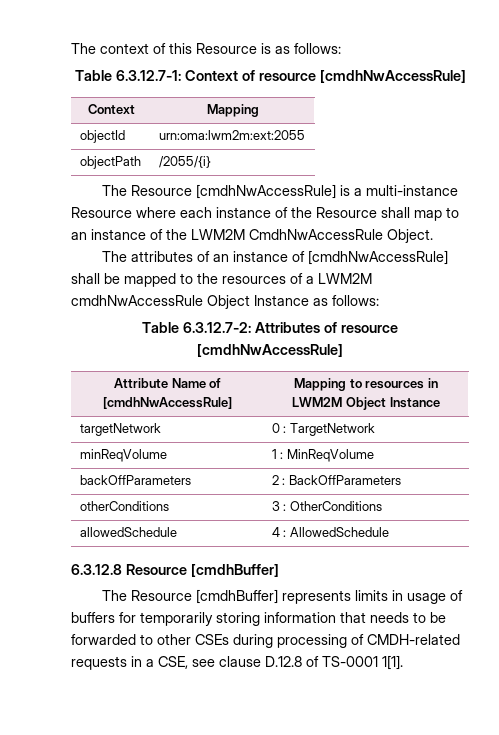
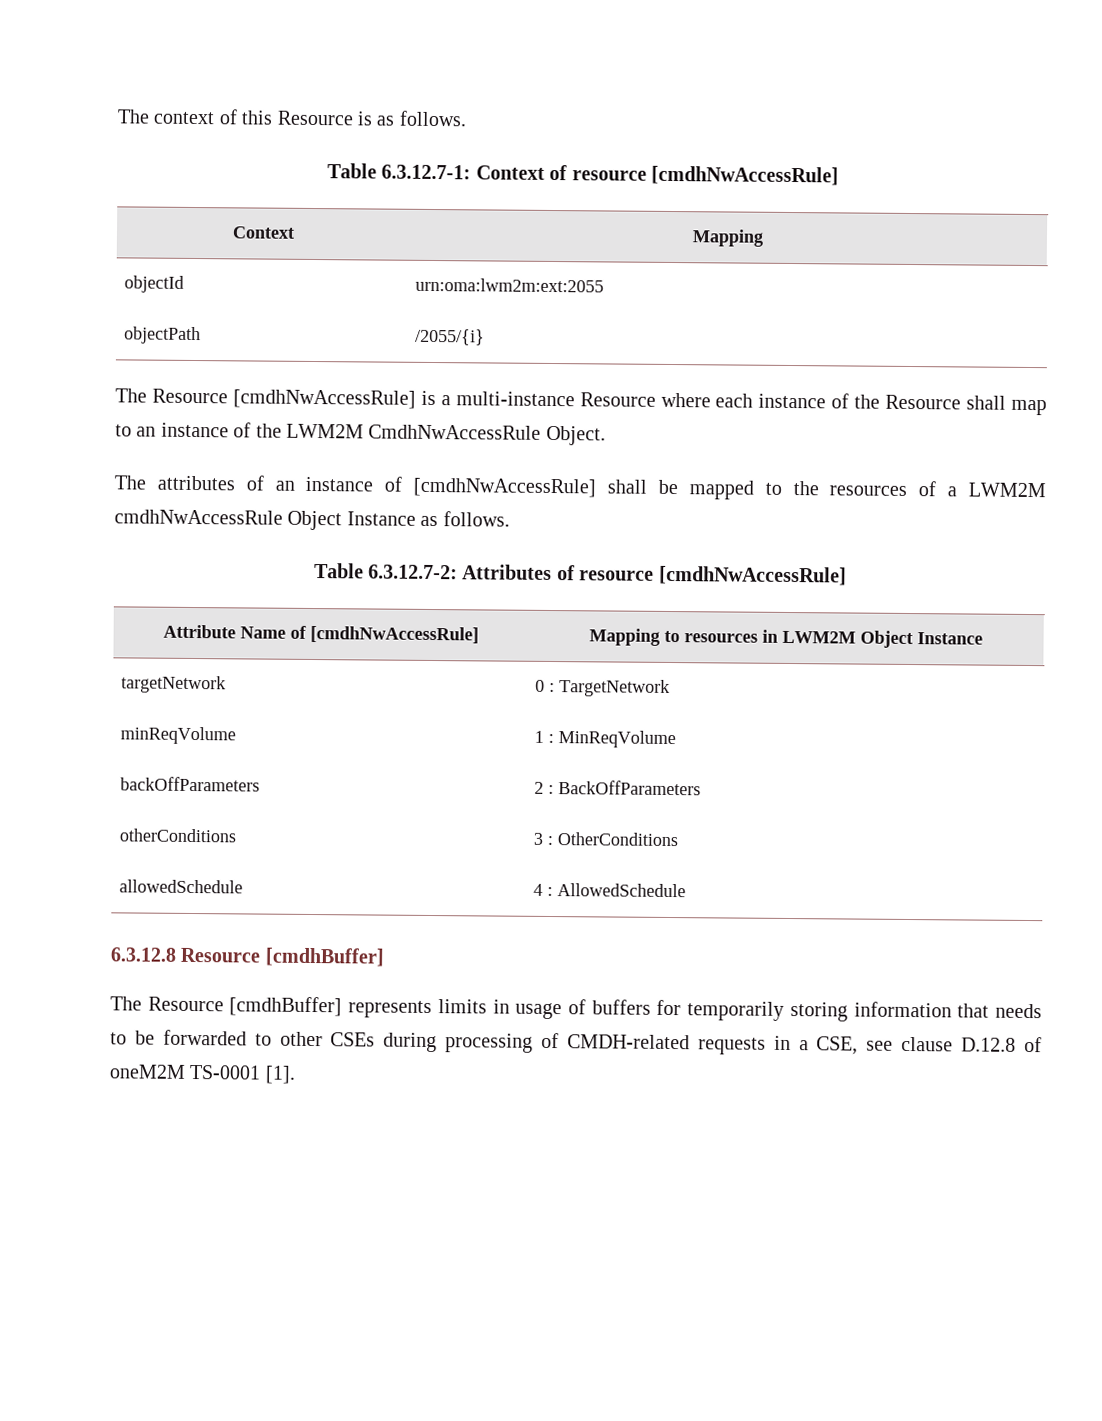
[294,43,341,54] follows: -> [398,110,467,127] follows.
[332,295,379,306] follows: -> [442,511,510,527] follows.
[322,655,403,670] TS-0001 1[1]. -> [109,1064,296,1084] oneM2M TS-0001 [1].

